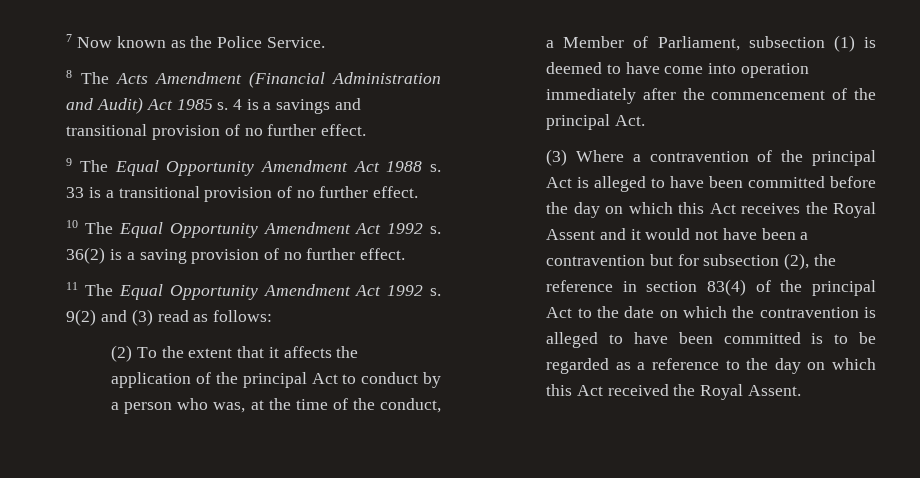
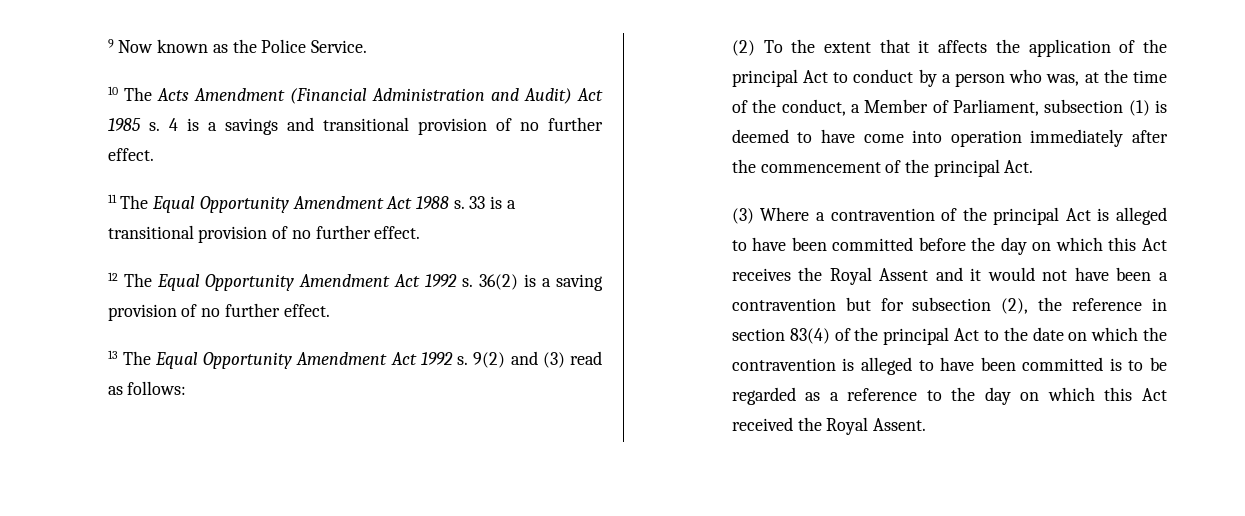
[66,34,73,42] 7 -> [107,39,114,48] 9
[66,70,73,78] 8 -> [107,86,118,95] 10
[66,158,73,166] 9 -> [107,194,117,203] 11
[66,220,79,228] 10 -> [107,272,118,281] 12
[66,282,79,290] 11 -> [107,350,118,359] 13

